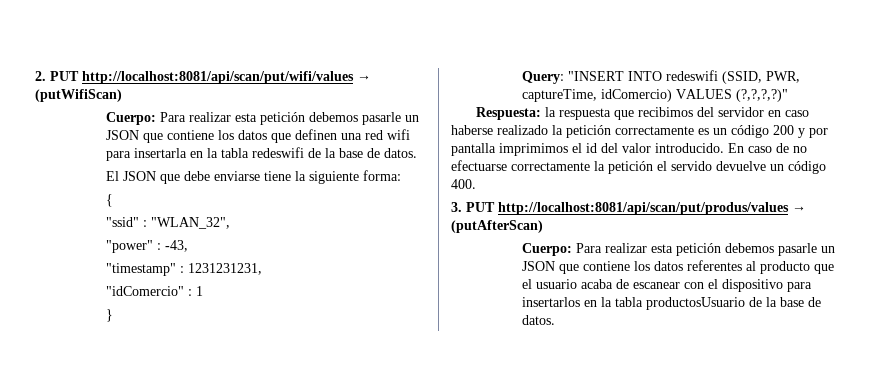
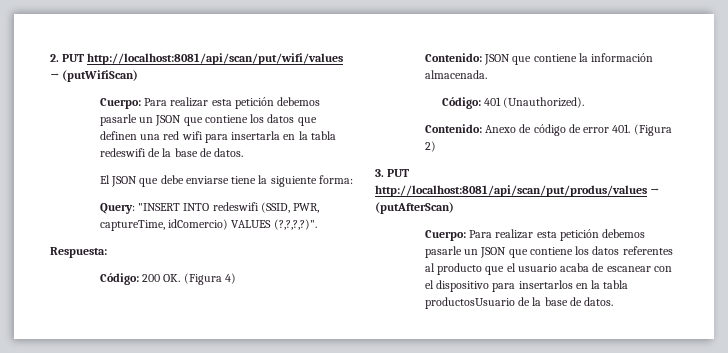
[105,194,113,207] [105,217,230,229] [105,240,188,253] [105,263,262,276] [105,286,203,296] [105,309,113,322] // { // "ssid" : "WLAN_32", // "power" : -43, // "timestamp" : 1231231231, // "idComercio" : 1 // } -> (353, 179) none
[735,89,788,102] (?,?,?,?)" -> [273,219,317,230] (?,?,?,?)".
[545,107,810,120] [451,125,828,138] [451,143,807,156] [451,160,826,174] [451,179,476,189] la respuesta que recibimos del servidor en caso haberse realizado la petición correctamente es un código 200 y por pantalla imprimimos el id del valor introducido. En caso de no efectuarse correctamente la petición el servido devuelve un código 400. -> [99,273,236,285] [424,53,654,65] [424,70,487,79] [441,97,584,109] [424,124,672,136] [424,141,436,152] // Código: 200 OK. (Figura 4) // Contenido: JSON que contiene la información almacenada. // Código: 401 (Unauthorized). // Contenido: Anexo de código de error 401. (Figura 2)

